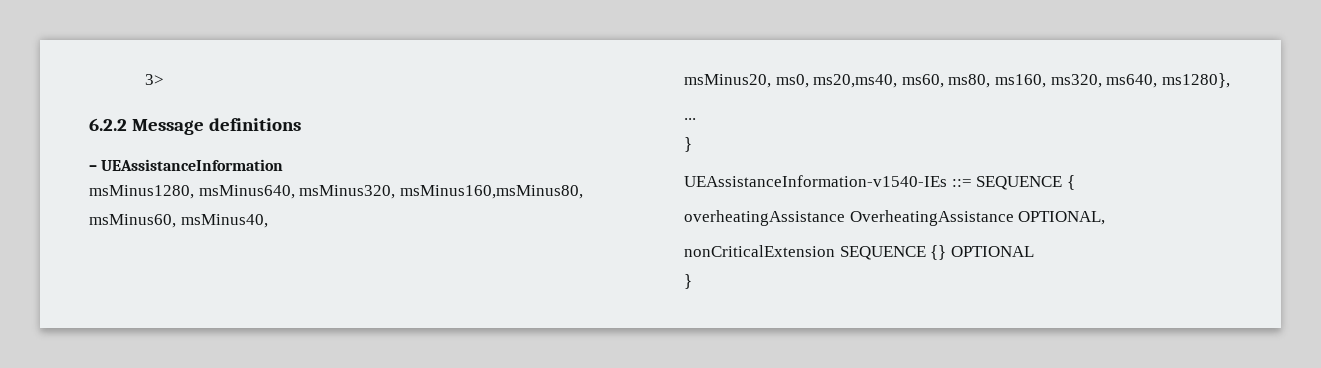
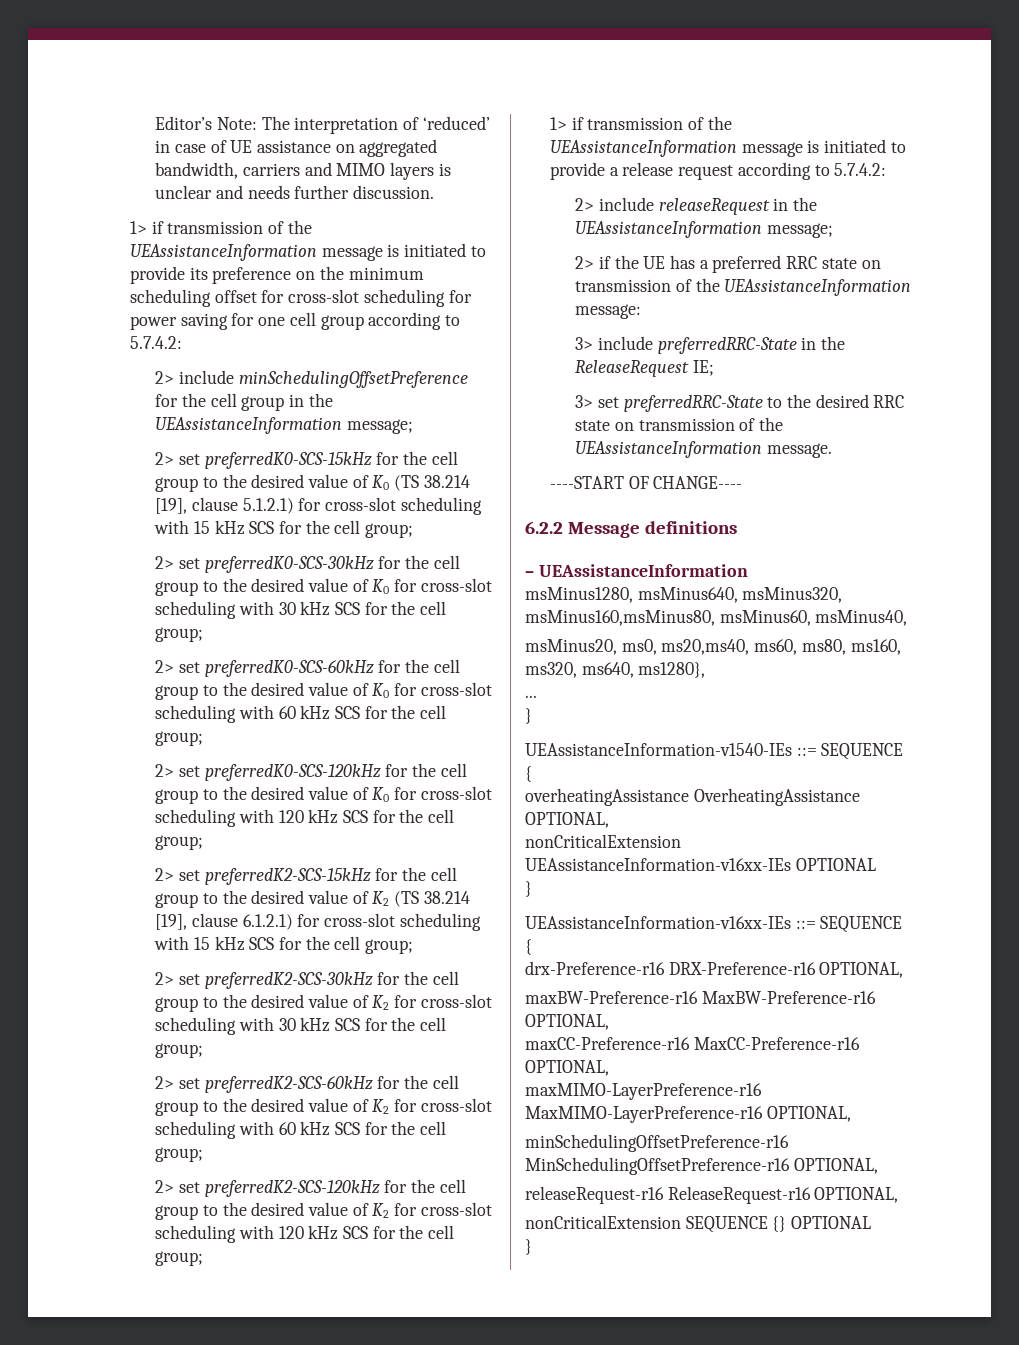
[145,74,165,85] 3> -> [155,116,490,134] [155,139,438,157] [155,162,451,180] [155,185,434,199] [130,220,312,234] [130,243,486,261] [130,266,424,284] [130,289,472,307] [130,312,461,330] [130,336,183,349] [155,370,468,388] [155,393,333,411] [155,417,413,434] [155,451,458,469] [155,474,470,492] [155,497,482,515] [154,520,414,538] [155,555,460,573] [155,578,492,596] [155,601,447,619] [155,627,204,642] [155,659,460,677] [155,682,492,700] [155,705,447,723] [155,731,204,746] [155,763,467,781] [155,786,492,804] [155,809,455,827] [155,835,204,850] [155,867,457,885] [155,890,470,908] [155,913,481,931] [154,936,414,954] [155,971,459,989] [155,994,492,1012] [155,1017,447,1035] [155,1043,204,1058] [155,1075,459,1093] [155,1098,492,1116] [155,1121,447,1139] [155,1147,204,1162] [155,1179,466,1197] [155,1202,492,1220] [155,1225,455,1243] [155,1251,204,1266] [550,116,732,130] [550,139,906,157] [550,162,887,180] [575,197,817,215] [575,221,833,238] [575,255,881,273] [575,278,912,296] [575,304,642,319] [575,336,845,354] [575,360,714,377] [575,394,905,412] [575,417,783,431] [575,441,832,458] [550,476,743,489] Editor’s Note: The interpretation of ‘reduced’ in case of UE assistance on aggregated bandwidth, carriers and MIMO layers is unclear and needs further discussion. // 1> if transmission of the UEAssistanceInformation message is initiated to provide its preference on the minimum scheduling offset for cross-slot scheduling for power saving for one cell group according to 5.7.4.2: // 2> include minSchedulingOffsetPreference for the cell group in the UEAssistanceInformation message; // 2> set preferredK0-SCS-15kHz for the cell group to the desired value of K0 (TS 38.214 [19], clause 5.1.2.1) for cross-slot scheduling with 15 kHz SCS for the cell group; // 2> set preferredK0-SCS-30kHz for the cell group to the desired value of K0 for cross-slot scheduling with 30 kHz SCS for the cell group; // 2> set preferredK0-SCS-60kHz for the cell group to the desired value of K0 for cross-slot scheduling with 60 kHz SCS for the cell group; // 2> set preferredK0-SCS-120kHz for the cell group to the desired value of K0 for cross-slot scheduling with 120 kHz SCS for the cell group; // 2> set preferredK2-SCS-15kHz for the cell group to the desired value of K2 (TS 38.214 [19], clause 6.1.2.1) for cross-slot scheduling with 15 kHz SCS for the cell group; // 2> set preferredK2-SCS-30kHz for the cell group to the desired value of K2 for cross-slot scheduling with 30 kHz SCS for the cell group; // 2> set preferredK2-SCS-60kHz for the cell group to the desired value of K2 for cross-slot scheduling with 60 kHz SCS for the cell group; // 2> set preferredK2-SCS-120kHz for the cell group to the desired value of K2 for cross-slot scheduling with 120 kHz SCS for the cell group; // 1> if transmission of the UEAssistanceInformation message is initiated to provide a release request according to 5.7.4.2: // 2> include releaseRequest in the UEAssistanceInformation message; // 2> if the UE has a preferred RRC state on transmission of the UEAssistanceInformation message: // 3> include preferredRRC-State in the ReleaseRequest IE; // 3> set preferredRRC-State to the desired RRC state on transmission of the UEAssistanceInformation message. // ----START OF CHANGE----
(1106, 218) none -> [525,834,681,848] [525,858,876,871] [525,881,532,897] [525,916,903,933] [525,939,532,955] [525,961,904,978] [525,991,876,1004] [525,1014,609,1030] [525,1037,860,1050] [525,1060,609,1076] [525,1083,762,1100] [525,1106,851,1123] [525,1134,789,1152] [525,1157,878,1175] [525,1186,899,1204] // nonCriticalExtension UEAssistanceInformation-v16xx-IEs OPTIONAL // } // UEAssistanceInformation-v16xx-IEs ::= SEQUENCE { // drx-Preference-r16 DRX-Preference-r16 OPTIONAL, // maxBW-Preference-r16 MaxBW-Preference-r16 OPTIONAL, // maxCC-Preference-r16 MaxCC-Preference-r16 OPTIONAL, // maxMIMO-LayerPreference-r16 MaxMIMO-LayerPreference-r16 OPTIONAL, // minSchedulingOffsetPreference-r16 MinSchedulingOffsetPreference-r16 OPTIONAL, // releaseRequest-r16 ReleaseRequest-r16 OPTIONAL,

